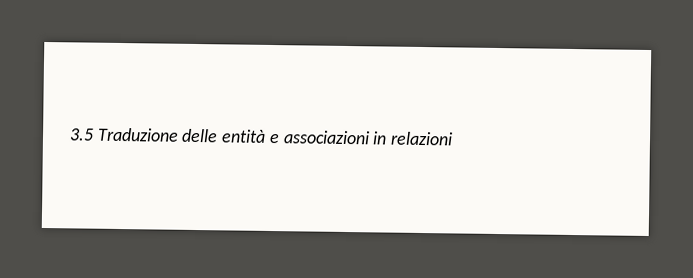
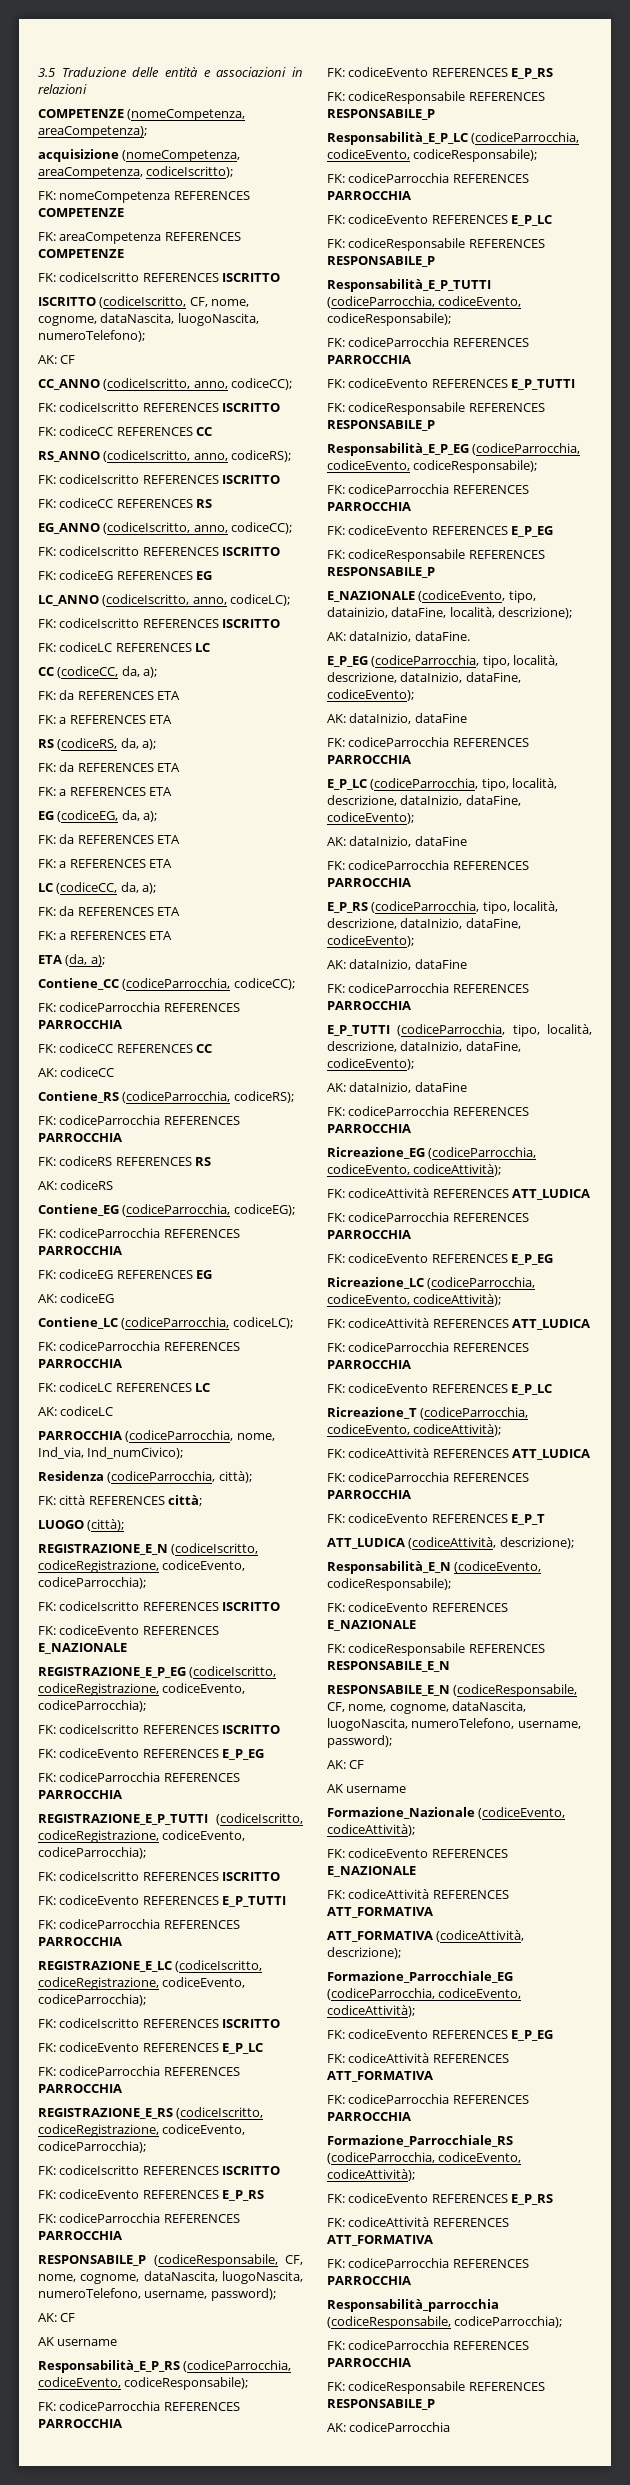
(454, 138) none -> [38,109,246,121] [38,126,147,138] [38,149,241,162] [38,166,234,179] [38,191,250,203] [38,208,124,217] [38,232,241,244] [38,249,124,258] [38,272,281,282] [38,296,250,308] [38,313,259,326] [38,330,145,342] [38,355,76,364] [38,378,293,390] [38,402,281,412] [38,426,213,436] [38,450,292,462] [38,474,281,484] [38,498,213,508] [38,522,293,534] [38,546,281,556] [38,570,213,580] [38,594,291,606] [38,618,281,628] [38,642,211,652] [38,666,158,678] [38,690,181,700] [38,715,173,724] [38,738,157,750] [38,762,181,772] [38,787,173,796] [38,810,158,822] [38,834,181,844] [38,859,173,868] [38,882,157,894] [38,906,181,916] [38,931,173,940] [38,954,105,966] [38,978,295,990] [38,1002,240,1012] [38,1020,122,1029] [38,1043,213,1053] [38,1067,115,1077] [38,1091,294,1103] [38,1115,240,1125] [38,1133,122,1142] [38,1156,212,1166] [38,1180,114,1190] [38,1204,295,1216] [38,1228,240,1238] [38,1246,122,1255] [38,1269,213,1279] [38,1293,115,1303] [38,1317,293,1329] [38,1341,240,1351] [38,1359,122,1368] [38,1382,211,1392] [38,1406,114,1416] [38,1430,275,1442] [38,1447,184,1459] [38,1471,252,1483] [38,1495,203,1506] [38,1519,125,1531] [38,1543,259,1555] [38,1560,246,1573] [38,1577,146,1589] [38,1601,281,1611] [38,1625,219,1635] [38,1643,127,1654] [38,1666,277,1678] [38,1683,246,1696] [38,1700,146,1712] [38,1724,281,1734] [38,1748,265,1760] [38,1772,240,1782] [38,1790,122,1799] [38,1813,303,1825] [38,1830,246,1843] [38,1847,146,1859] [38,1871,281,1881] [38,1895,287,1907] [38,1919,240,1929] [38,1937,122,1946] [38,1960,263,1972] [38,1977,246,1990] [38,1994,146,2006] [38,2018,281,2028] [38,2042,264,2054] [38,2066,240,2076] [38,2084,122,2093] [38,2107,264,2119] [38,2124,246,2137] [38,2141,146,2153] [38,2165,281,2175] [38,2189,265,2201] [38,2213,240,2223] [38,2231,122,2240] [38,2254,303,2267] [38,2271,303,2284] [38,2288,276,2301] [38,2313,76,2322] [38,2337,118,2346] [38,2360,292,2373] [38,2377,249,2390] [38,2401,240,2411] [38,2419,122,2428] [327,67,554,79] [327,91,545,104] [327,109,435,120] [327,132,580,145] [327,149,538,162] [327,173,529,183] [327,191,411,200] [327,214,553,226] [327,238,545,251] [327,256,435,267] [327,279,491,292] [327,296,522,308] [327,313,451,326] [327,337,529,347] [327,355,411,364] [327,378,576,390] [327,402,545,415] [327,420,435,431] [327,443,581,456] [327,460,538,473] [327,484,529,494] [327,502,411,511] [327,525,554,537] [327,549,545,562] [327,567,435,578] [327,590,536,603] [327,607,573,619] [327,631,470,642] [327,655,559,668] [327,672,521,683] [327,689,414,701] [327,713,467,724] [327,737,529,747] [327,755,411,764] [327,778,558,791] [327,795,521,806] [327,812,414,824] [327,836,467,847] [327,860,529,870] [327,878,411,887] [327,901,559,914] [327,918,521,929] [327,935,414,947] [327,959,467,970] [327,983,529,993] [327,1001,411,1010] [327,1024,592,1037] [327,1041,521,1052] [327,1058,414,1070] [327,1082,467,1093] [327,1106,529,1116] [327,1124,411,1133] [327,1147,537,1159] [327,1164,502,1176] [327,1188,591,1200] [327,1212,529,1222] [327,1230,411,1239] [327,1253,554,1265] [327,1277,536,1289] [327,1294,502,1306] [327,1318,591,1330] [327,1342,529,1352] [327,1360,411,1369] [327,1383,553,1395] [327,1407,529,1419] [327,1424,502,1436] [327,1448,591,1460] [327,1472,529,1482] [327,1490,411,1499] [327,1513,546,1525] [327,1537,574,1549] [327,1561,542,1574] [327,1578,451,1591] [327,1602,508,1612] [327,1620,416,1631] [327,1643,545,1656] [327,1661,450,1672] [327,1684,578,1697] [327,1701,527,1714] [327,1718,581,1731] [327,1735,392,1748] [327,1760,365,1769] [327,1784,407,1793] [327,1807,566,1819] [327,1824,415,1836] [327,1848,508,1858] [327,1866,416,1877] [327,1889,509,1899] [327,1907,433,1918] [327,1930,525,1942] [327,1947,401,1959] [327,1971,513,1983] [327,1988,522,2000] [327,2005,415,2017] [327,2029,554,2041] [327,2053,509,2063] [327,2071,433,2082] [327,2094,529,2104] [327,2112,411,2121] [327,2135,513,2147] [327,2152,522,2164] [327,2169,415,2181] [327,2193,554,2205] [327,2217,509,2227] [327,2235,433,2246] [327,2258,529,2268] [327,2276,411,2285] [327,2299,499,2312] [327,2316,563,2329] [327,2340,529,2350] [327,2358,411,2367] [327,2381,545,2394] [327,2399,435,2410] [327,2422,451,2432] // COMPETENZE (nomeCompetenza, areaCompetenza); // acquisizione (nomeCompetenza, areaCompetenza, codiceIscritto); // FK: nomeCompetenza REFERENCES COMPETENZE // FK: areaCompetenza REFERENCES COMPETENZE // FK: codiceIscritto REFERENCES ISCRITTO // ISCRITTO (codiceIscritto, CF, nome, cognome, dataNascita, luogoNascita, numeroTelefono); // AK: CF // CC_ANNO (codiceIscritto, anno, codiceCC); // FK: codiceIscritto REFERENCES ISCRITTO // FK: codiceCC REFERENCES CC // RS_ANNO (codiceIscritto, anno, codiceRS); // FK: codiceIscritto REFERENCES ISCRITTO // FK: codiceCC REFERENCES RS // EG_ANNO (codiceIscritto, anno, codiceCC); // FK: codiceIscritto REFERENCES ISCRITTO // FK: codiceEG REFERENCES EG // LC_ANNO (codiceIscritto, anno, codiceLC); // FK: codiceIscritto REFERENCES ISCRITTO // FK: codiceLC REFERENCES LC // CC (codiceCC, da, a); // FK: da REFERENCES ETA // FK: a REFERENCES ETA // RS (codiceRS, da, a); // FK: da REFERENCES ETA // FK: a REFERENCES ETA // EG (codiceEG, da, a); // FK: da REFERENCES ETA // FK: a REFERENCES ETA // LC (codiceCC, da, a); // FK: da REFERENCES ETA // FK: a REFERENCES ETA // ETA (da, a); // Contiene_CC (codiceParrocchia, codiceCC); // FK: codiceParrocchia REFERENCES PARROCCHIA // FK: codiceCC REFERENCES CC // AK: codiceCC // Contiene_RS (codiceParrocchia, codiceRS); // FK: codiceParrocchia REFERENCES PARROCCHIA // FK: codiceRS REFERENCES RS // AK: codiceRS // Contiene_EG (codiceParrocchia, codiceEG); // FK: codiceParrocchia REFERENCES PARROCCHIA // FK: codiceEG REFERENCES EG // AK: codiceEG // Contiene_LC (codiceParrocchia, codiceLC); // FK: codiceParrocchia REFERENCES PARROCCHIA // FK: codiceLC REFERENCES LC // AK: codiceLC // PARROCCHIA (codiceParrocchia, nome, Ind_via, Ind_numCivico); // Residenza (codiceParrocchia, città); // FK: città REFERENCES città; // LUOGO (città); // REGISTRAZIONE_E_N (codiceIscritto, codiceRegistrazione, codiceEvento, codiceParrocchia); // FK: codiceIscritto REFERENCES ISCRITTO // FK: codiceEvento REFERENCES E_NAZIONALE // REGISTRAZIONE_E_P_EG (codiceIscritto, codiceRegistrazione, codiceEvento, codiceParrocchia); // FK: codiceIscritto REFERENCES ISCRITTO // FK: codiceEvento REFERENCES E_P_EG // FK: codiceParrocchia REFERENCES PARROCCHIA // REGISTRAZIONE_E_P_TUTTI (codiceIscritto, codiceRegistrazione, codiceEvento, codiceParrocchia); // FK: codiceIscritto REFERENCES ISCRITTO // FK: codiceEvento REFERENCES E_P_TUTTI // FK: codiceParrocchia REFERENCES PARROCCHIA // REGISTRAZIONE_E_LC (codiceIscritto, codiceRegistrazione, codiceEvento, codiceParrocchia); // FK: codiceIscritto REFERENCES ISCRITTO // FK: codiceEvento REFERENCES E_P_LC // FK: codiceParrocchia REFERENCES PARROCCHIA // REGISTRAZIONE_E_RS (codiceIscritto, codiceRegistrazione, codiceEvento, codiceParrocchia); // FK: codiceIscritto REFERENCES ISCRITTO // FK: codiceEvento REFERENCES E_P_RS // FK: codiceParrocchia REFERENCES PARROCCHIA // RESPONSABILE_P (codiceResponsabile, CF, nome, cognome, dataNascita, luogoNascita, numeroTelefono, username, password); // AK: CF // AK username // Responsabilità_E_P_RS (codiceParrocchia, codiceEvento, codiceResponsabile); // FK: codiceParrocchia REFERENCES PARROCCHIA // FK: codiceEvento REFERENCES E_P_RS // FK: codiceResponsabile REFERENCES RESPONSABILE_P // Responsabilità_E_P_LC (codiceParrocchia, codiceEvento, codiceResponsabile); // FK: codiceParrocchia REFERENCES PARROCCHIA // FK: codiceEvento REFERENCES E_P_LC // FK: codiceResponsabile REFERENCES RESPONSABILE_P // Responsabilità_E_P_TUTTI (codiceParrocchia, codiceEvento, codiceResponsabile); // FK: codiceParrocchia REFERENCES PARROCCHIA // FK: codiceEvento REFERENCES E_P_TUTTI // FK: codiceResponsabile REFERENCES RESPONSABILE_P // Responsabilità_E_P_EG (codiceParrocchia, codiceEvento, codiceResponsabile); // FK: codiceParrocchia REFERENCES PARROCCHIA // FK: codiceEvento REFERENCES E_P_EG // FK: codiceResponsabile REFERENCES RESPONSABILE_P // E_NAZIONALE (codiceEvento, tipo, datainizio, dataFine, località, descrizione); // AK: dataInizio, dataFine. // E_P_EG (codiceParrocchia, tipo, località, descrizione, dataInizio, dataFine, codiceEvento); // AK: dataInizio, dataFine // FK: codiceParrocchia REFERENCES PARROCCHIA // E_P_LC (codiceParrocchia, tipo, località, descrizione, dataInizio, dataFine, codiceEvento); // AK: dataInizio, dataFine // FK: codiceParrocchia REFERENCES PARROCCHIA // E_P_RS (codiceParrocchia, tipo, località, descrizione, dataInizio, dataFine, codiceEvento); // AK: dataInizio, dataFine // FK: codiceParrocchia REFERENCES PARROCCHIA // E_P_TUTTI (codiceParrocchia, tipo, località, descrizione, dataInizio, dataFine, codiceEvento); // AK: dataInizio, dataFine // FK: codiceParrocchia REFERENCES PARROCCHIA // Ricreazione_EG (codiceParrocchia, codiceEvento, codiceAttività); // FK: codiceAttività REFERENCES ATT_LUDICA // FK: codiceParrocchia REFERENCES PARROCCHIA // FK: codiceEvento REFERENCES E_P_EG // Ricreazione_LC (codiceParrocchia, codiceEvento, codiceAttività); // FK: codiceAttività REFERENCES ATT_LUDICA // FK: codiceParrocchia REFERENCES PARROCCHIA // FK: codiceEvento REFERENCES E_P_LC // Ricreazione_T (codiceParrocchia, codiceEvento, codiceAttività); // FK: codiceAttività REFERENCES ATT_LUDICA // FK: codiceParrocchia REFERENCES PARROCCHIA // FK: codiceEvento REFERENCES E_P_T // ATT_LUDICA (codiceAttività, descrizione); // Responsabilità_E_N (codiceEvento, codiceResponsabile); // FK: codiceEvento REFERENCES E_NAZIONALE // FK: codiceResponsabile REFERENCES RESPONSABILE_E_N // RESPONSABILE_E_N (codiceResponsabile, CF, nome, cognome, dataNascita, luogoNascita, numeroTelefono, username, password); // AK: CF // AK username // Formazione_Nazionale (codiceEvento, codiceAttività); // FK: codiceEvento REFERENCES E_NAZIONALE // FK: codiceAttività REFERENCES ATT_FORMATIVA // ATT_FORMATIVA (codiceAttività, descrizione); // Formazione_Parrocchiale_EG (codiceParrocchia, codiceEvento, codiceAttività); // FK: codiceEvento REFERENCES E_P_EG // FK: codiceAttività REFERENCES ATT_FORMATIVA // FK: codiceParrocchia REFERENCES PARROCCHIA // Formazione_Parrocchiale_RS (codiceParrocchia, codiceEvento, codiceAttività); // FK: codiceEvento REFERENCES E_P_RS // FK: codiceAttività REFERENCES ATT_FORMATIVA // FK: codiceParrocchia REFERENCES PARROCCHIA // Responsabilità_parrocchia (codiceResponsabile, codiceParrocchia); // FK: codiceParrocchia REFERENCES PARROCCHIA // FK: codiceResponsabile REFERENCES RESPONSABILE_P // AK: codiceParrocchia

